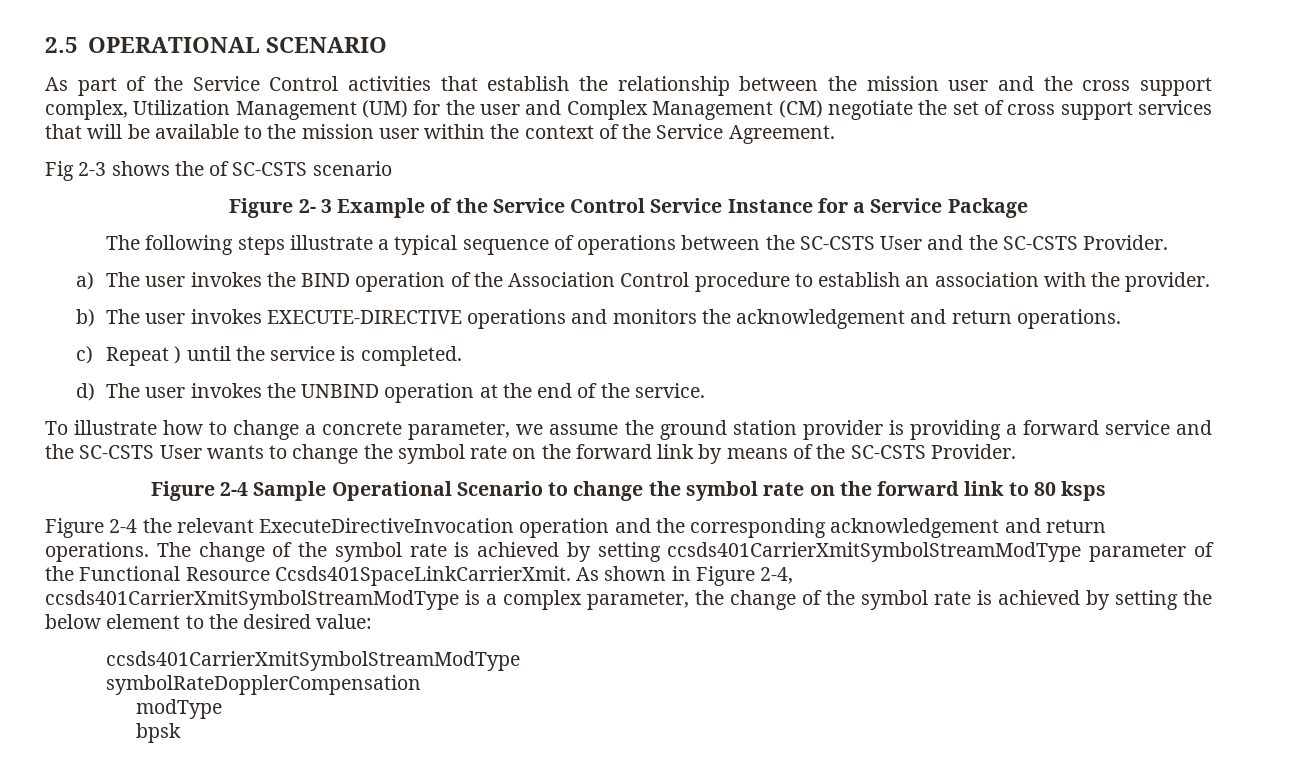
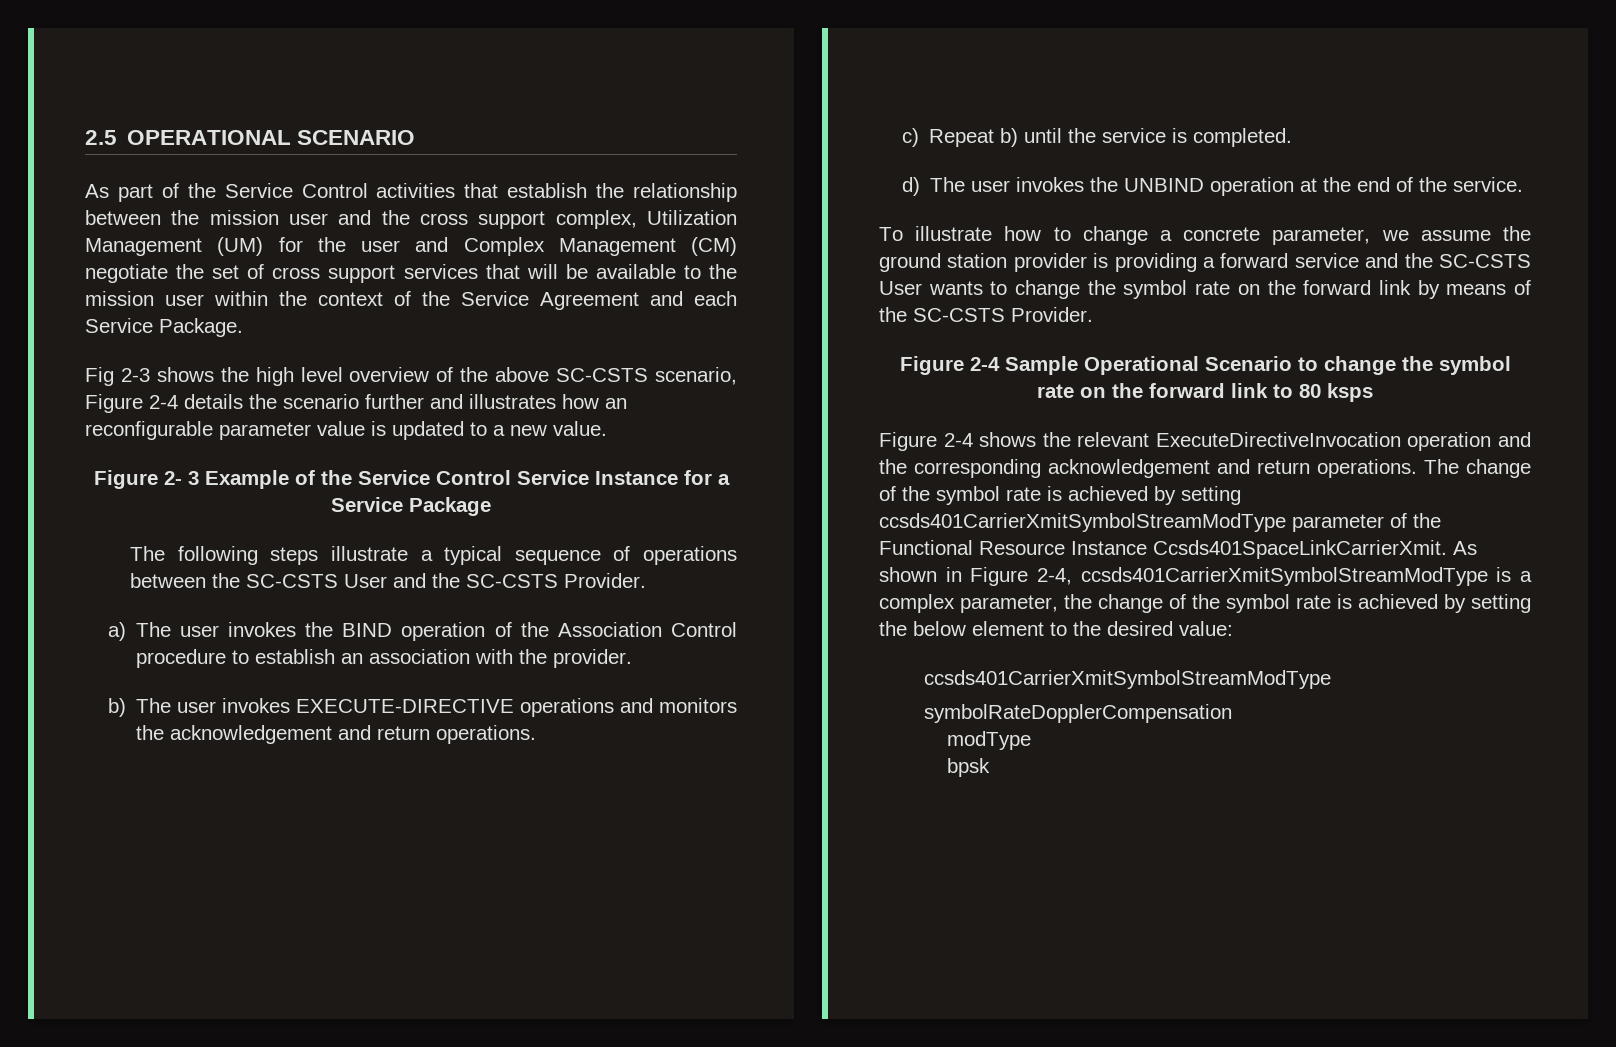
[728,125,835,144] Agreement. -> [540,291,737,310] [85,318,243,337] Agreement and each Service Package.
[209,161,392,176] of SC-CSTS scenario -> [255,367,738,386] [85,394,627,413] [85,421,607,440] high level overview of the above SC-CSTS scenario, Figure 2-4 details the scenario further and illustrates how an reconfigurable parameter value is updated to a new value.
[174,346,182,364] ) -> [999,128,1018,147] b)
(138, 526) none -> [979,432,1037,447] shows
(270, 574) none -> [1071,541,1147,555] Instance

